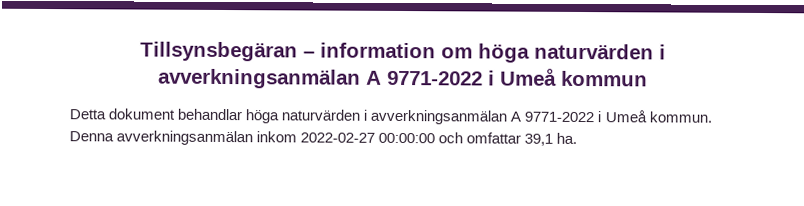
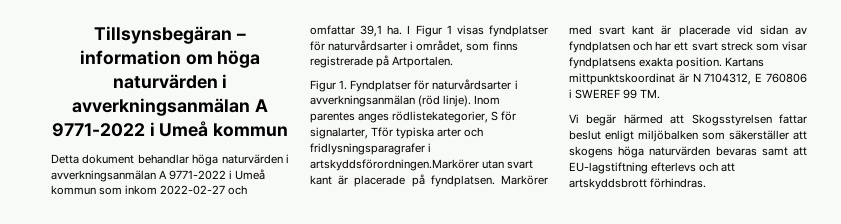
[648,111,712,123] [69,130,254,146] kommun. Denna avverkningsanmälan -> [51,185,123,195] kommun som
[378,132,436,144] 00:00:00 -> (226, 190) none
(578, 138) none -> [407,25,548,37] [310,40,518,53] [310,55,454,68] [310,79,518,92] [310,95,501,107] [310,111,517,123] [310,127,484,139] [310,143,432,155] [310,159,534,171] [310,174,548,187] [569,25,807,37] [569,41,807,53] [569,57,765,69] [569,73,807,85] [569,89,661,99] [569,114,807,126] [569,130,807,142] [569,146,807,158] [569,162,736,174] [569,178,707,190] I Figur 1 visas fyndplatser för naturvårdsarter i området, som finns registrerade på Artportalen. // Figur 1. Fyndplatser för naturvårdsarter i avverkningsanmälan (röd linje). Inom parentes anges rödlistekategorier, S för signalarter, Tför typiska arter och fridlysningsparagrafer i artskyddsförordningen.Markörer utan svart kant är placerade på fyndplatsen. Markörer med svart kant är placerade vid sidan av fyndplatsen och har ett svart streck som visar fyndplatsens exakta position. Kartans mittpunktskoordinat är N 7104312, E 760806 i SWEREF 99 TM. // Vi begär härmed att Skogsstyrelsen fattar beslut enligt miljöbalken som säkerställer att skogens höga naturvärden bevaras samt att EU-lagstiftning efterlevs och att artskyddsbrott förhindras.

